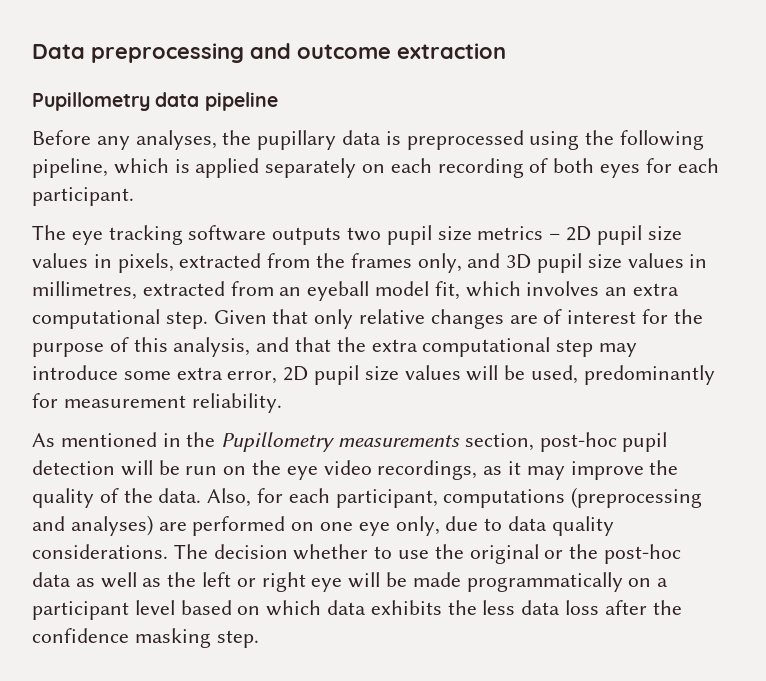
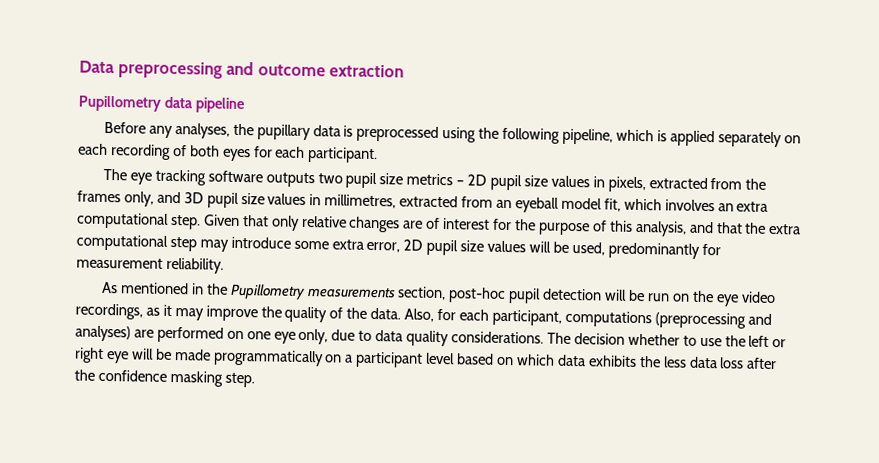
[469,544,682,564] [32,572,197,588] original or the post-hoc data as well as the -> (746, 341) none

